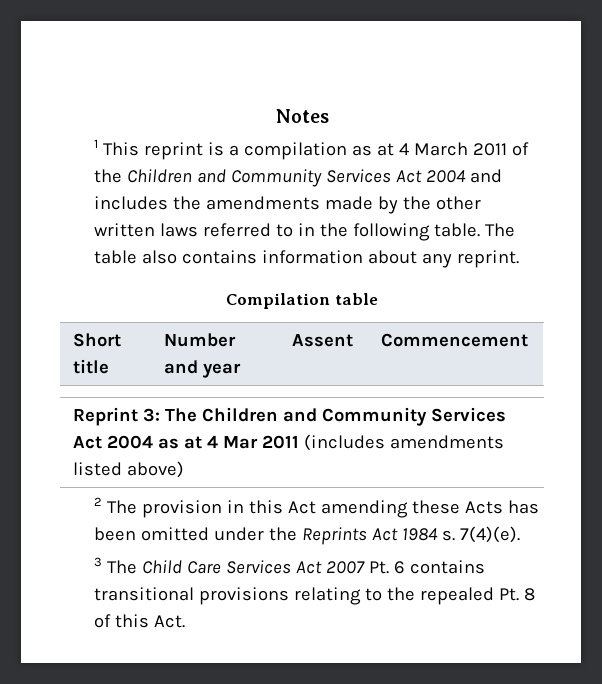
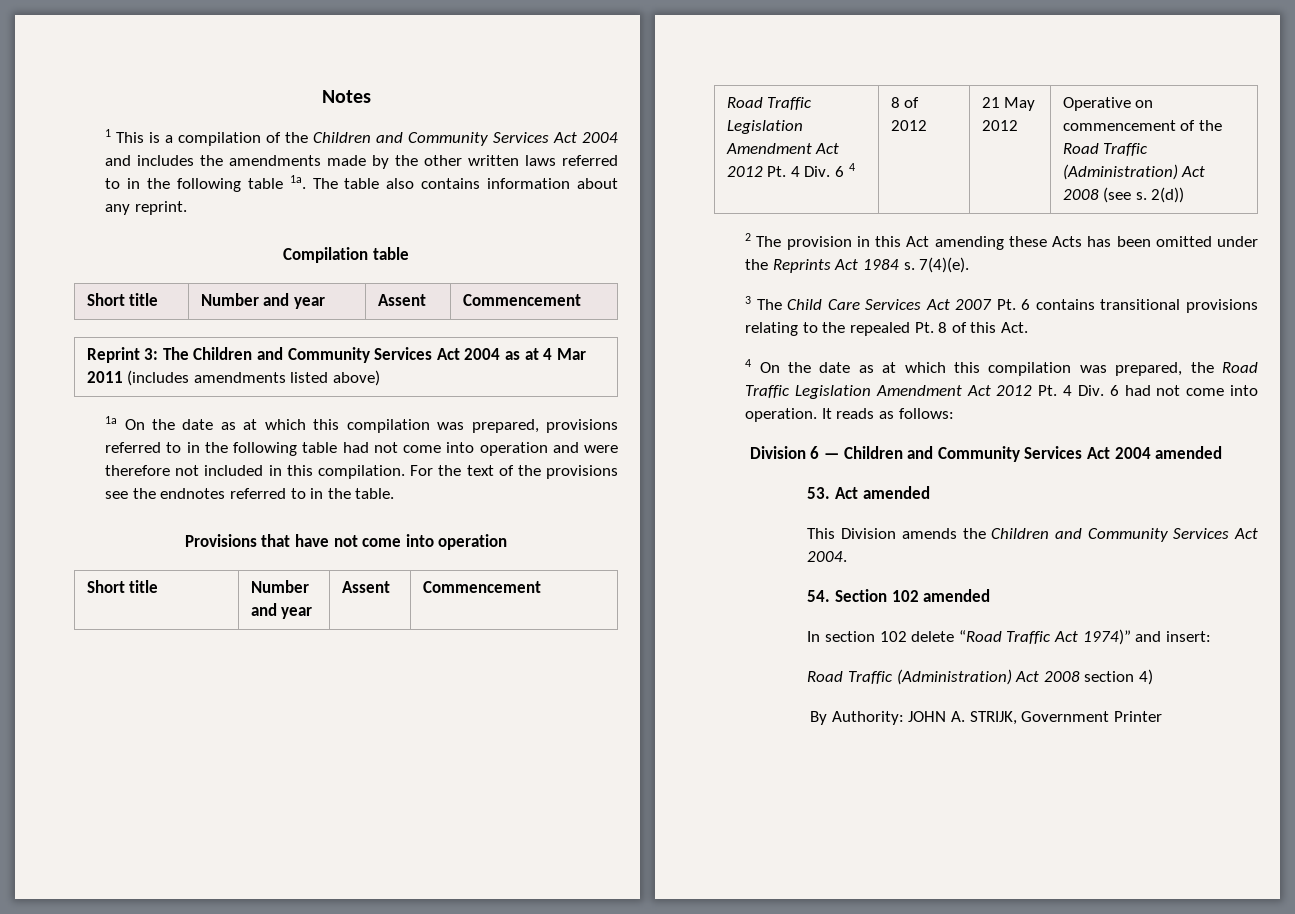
[144,142,204,160] reprint -> (145, 137) none
[352,142,508,156] as at 4 March 2011 -> (262, 139) none
[434,223,481,237] table. -> [247,175,306,189] table 1a.
(185, 469) none -> [105,416,618,433] [105,442,618,456] [105,465,619,479] [105,488,395,499] [184,534,508,550] [86,580,159,593] [250,580,309,593] [250,603,313,619] [341,581,390,593] [422,581,541,593] [726,97,813,110] [726,120,803,134] [725,143,840,154] [726,163,855,177] [890,97,920,108] [890,120,927,131] [981,97,1036,111] [981,120,1018,131] [1062,97,1154,111] [1062,120,1222,131] [1062,143,1149,156] [1062,164,1206,180] [1062,187,1185,203] // 1a On the date as at which this compilation was prepared, provisions referred to in the following table had not come into operation and were therefore not included in this compilation. For the text of the provisions see the endnotes referred to in the table. // Provisions that have not come into operation // Short title | Number and year | Assent | Commencement // Road Traffic Legislation Amendment Act 2012 Pt. 4 Div. 6 4 | 8 of 2012 | 21 May 2012 | Operative on commencement of the Road Traffic (Administration) Act 2008 (see s. 2(d))
(186, 621) none -> [745,359,1258,376] [745,385,1258,399] [745,408,954,422] [749,446,1223,462] [807,486,930,499] [807,528,1258,542] [807,551,848,562] [807,589,991,602] [807,629,1211,645] [807,669,1153,685] [810,711,1162,725] // 4 On the date as at which this compilation was prepared, the Road Traffic Legislation Amendment Act 2012 Pt. 4 Div. 6 had not come into operation. It reads as follows: // Division 6 — Children and Community Services Act 2004 amended // 53. Act amended // This Division amends the Children and Community Services Act 2004. // 54. Section 102 amended // In section 102 delete “Road Traffic Act 1974)” and insert: // Road Traffic (Administration) Act 2008 section 4) // By Authority: JOHN A. STRIJK, Government Printer

